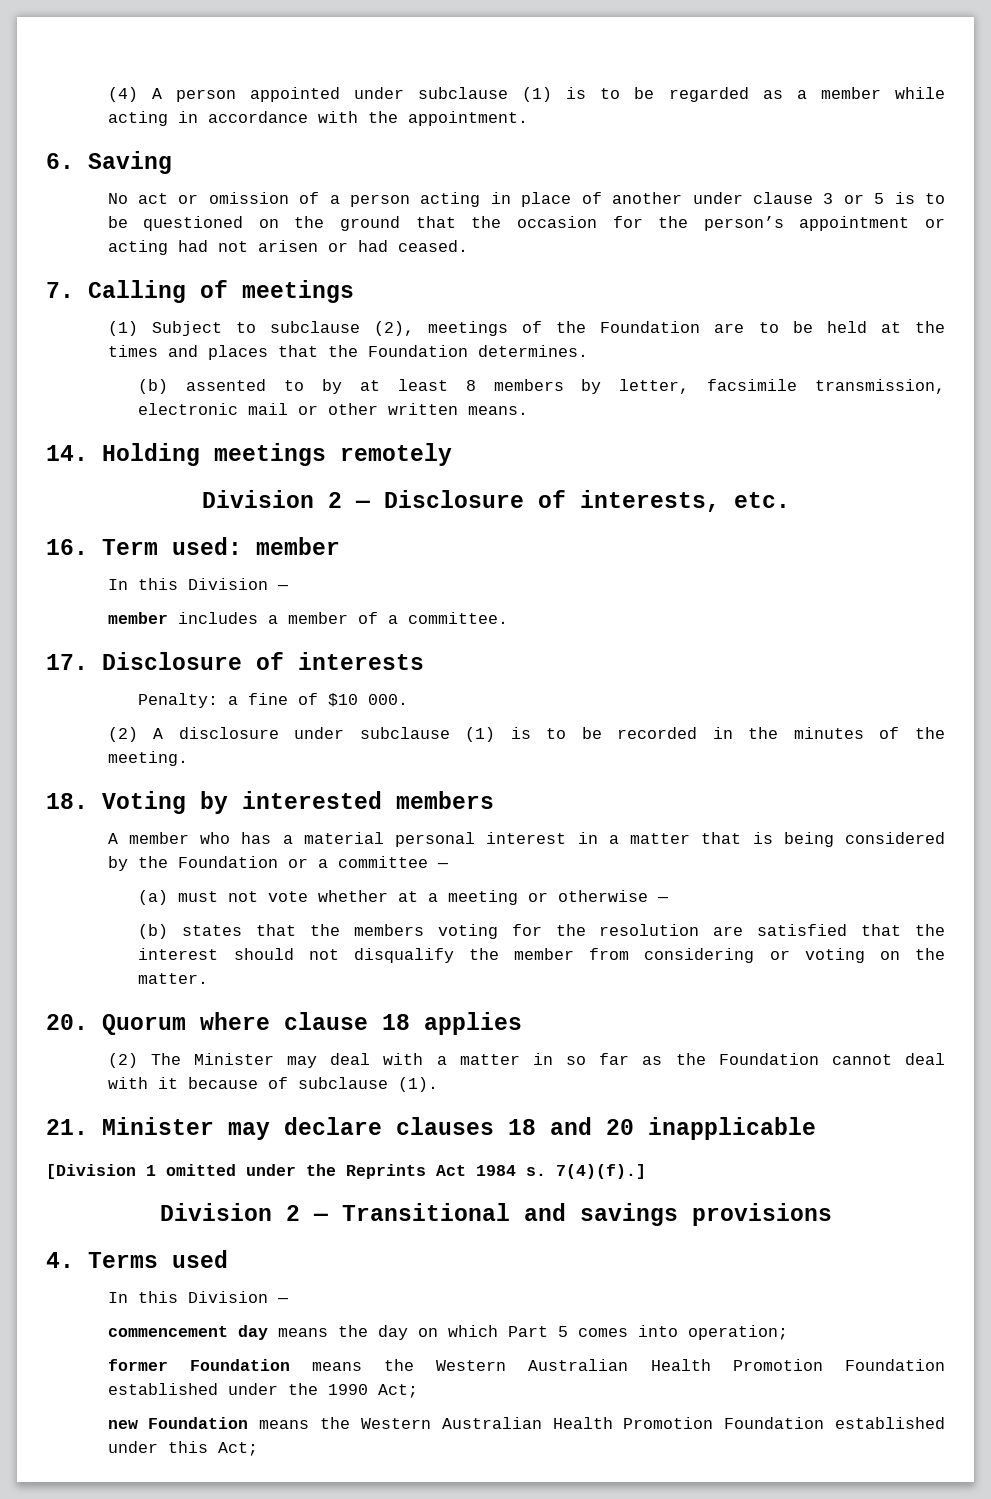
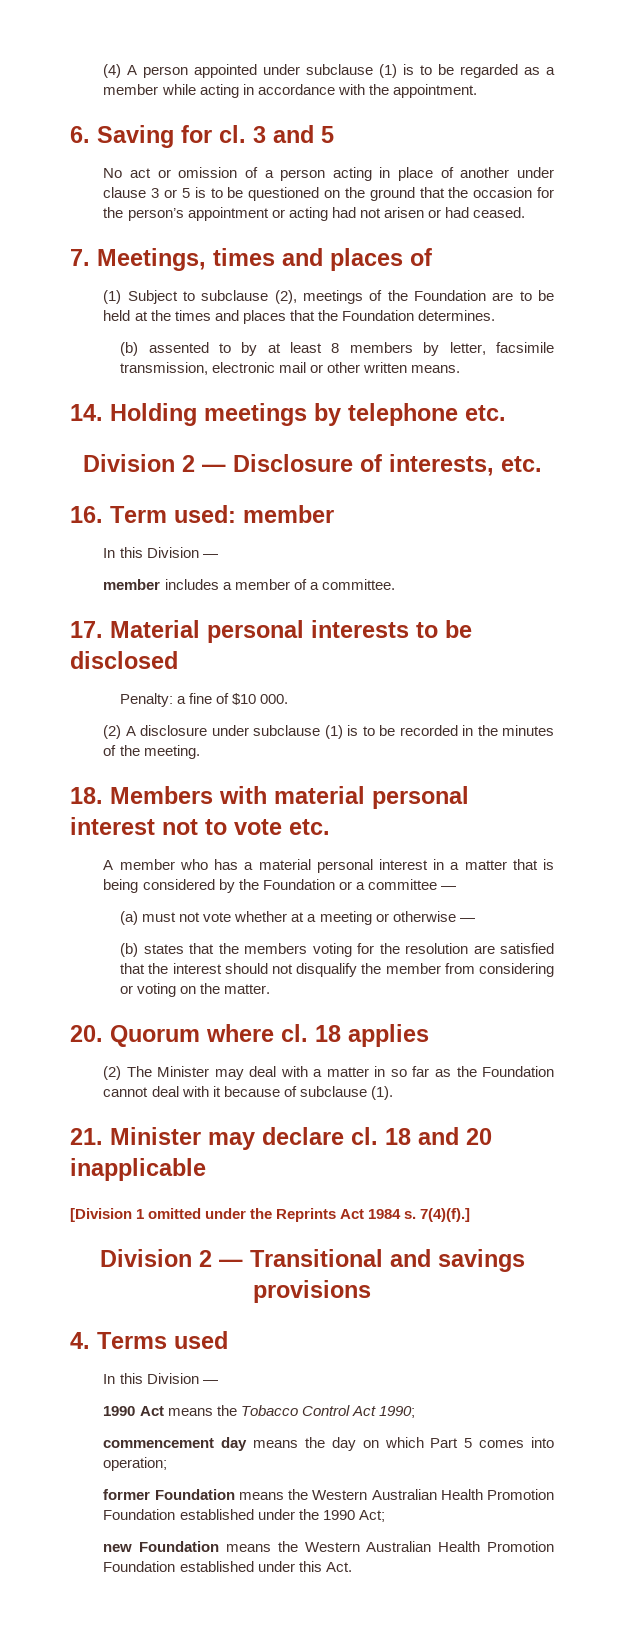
(172, 162) none -> [181,125,334,143] for cl. 3 and 5
[88,280,354,303] Calling of meetings -> [97,248,432,271] Meetings, times and places of
[340,443,452,466] remotely -> [314,403,506,426] by telephone etc.
[102,652,284,670] Disclosure of -> [110,620,304,643] Material personal
(424, 661) none -> [416,620,472,638] [70,651,178,669] to be disclosed
[102,791,494,814] Voting by interested members -> [110,786,469,809] [70,817,330,835] Members with material personal interest not to vote etc.
[284,1012,368,1030] clause -> [281,1024,308,1042] cl.
[396,1117,494,1135] clauses -> [351,1127,378,1145] cl.
(288, 1300) none -> [103,1405,415,1418] // 1990 Act means the Tobacco Control Act 1990;
[217,1442,258,1456] Act; -> [325,1562,352,1572] Act.

